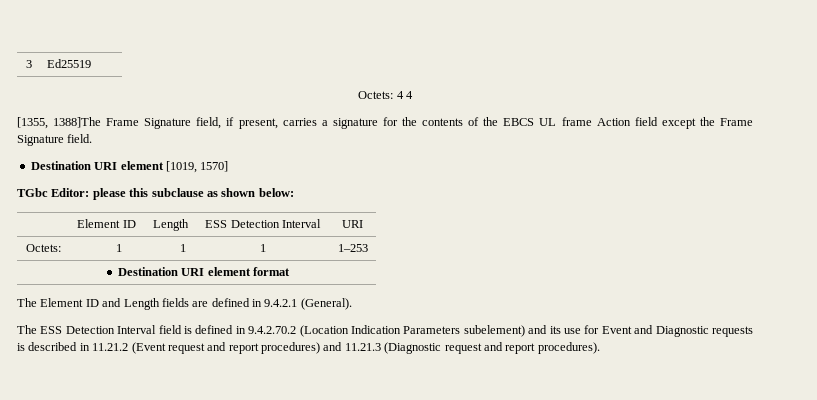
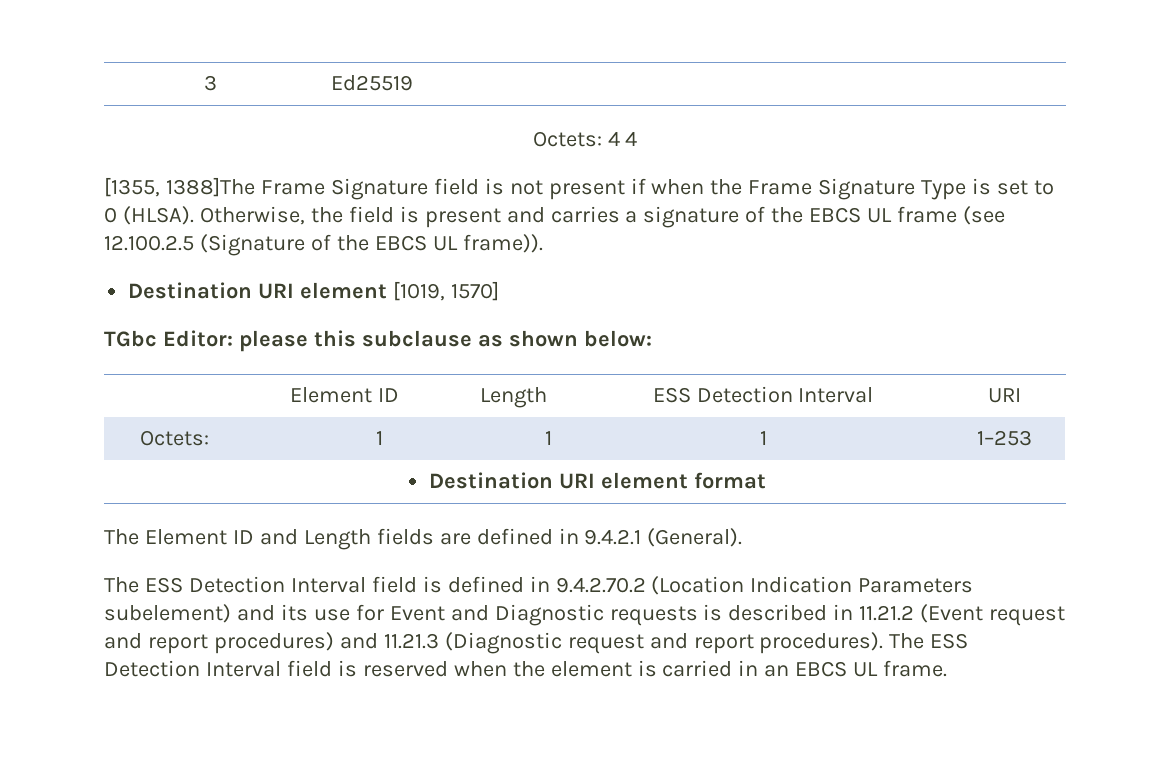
[196,117,464,129] field, if present, carries a signature for the contents -> [433,178,1055,200] [104,206,740,228] field is not present if when the Frame Signature Type is set to 0 (HLSA). Otherwise, the field is present and carries a signature
[596,117,753,129] [17,134,93,146] Action field except the Frame Signature field. -> [963,206,1006,225] [104,234,543,256] (see 12.100.2.5 (Signature of the EBCS UL frame)).
(600, 348) none -> [889,633,969,649] [104,660,948,677] The ESS Detection Interval field is reserved when the element is carried in an EBCS UL frame.

